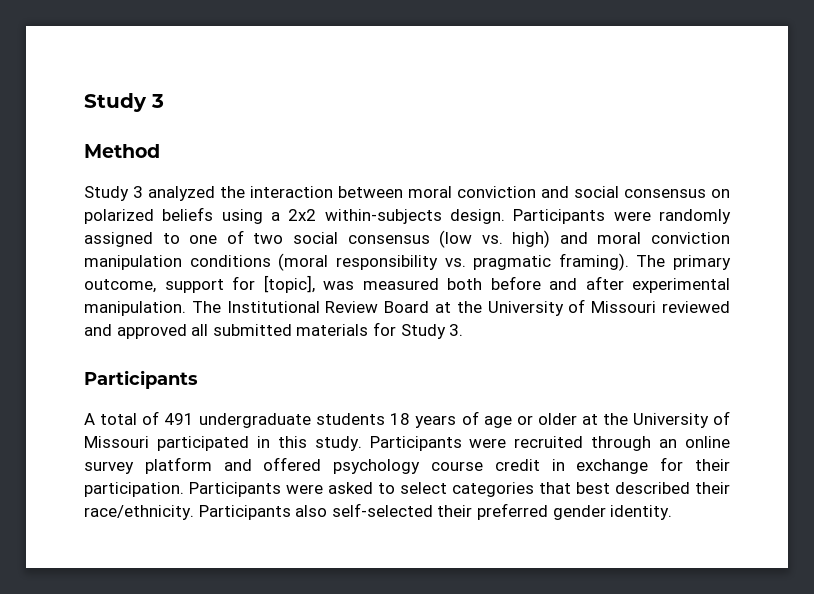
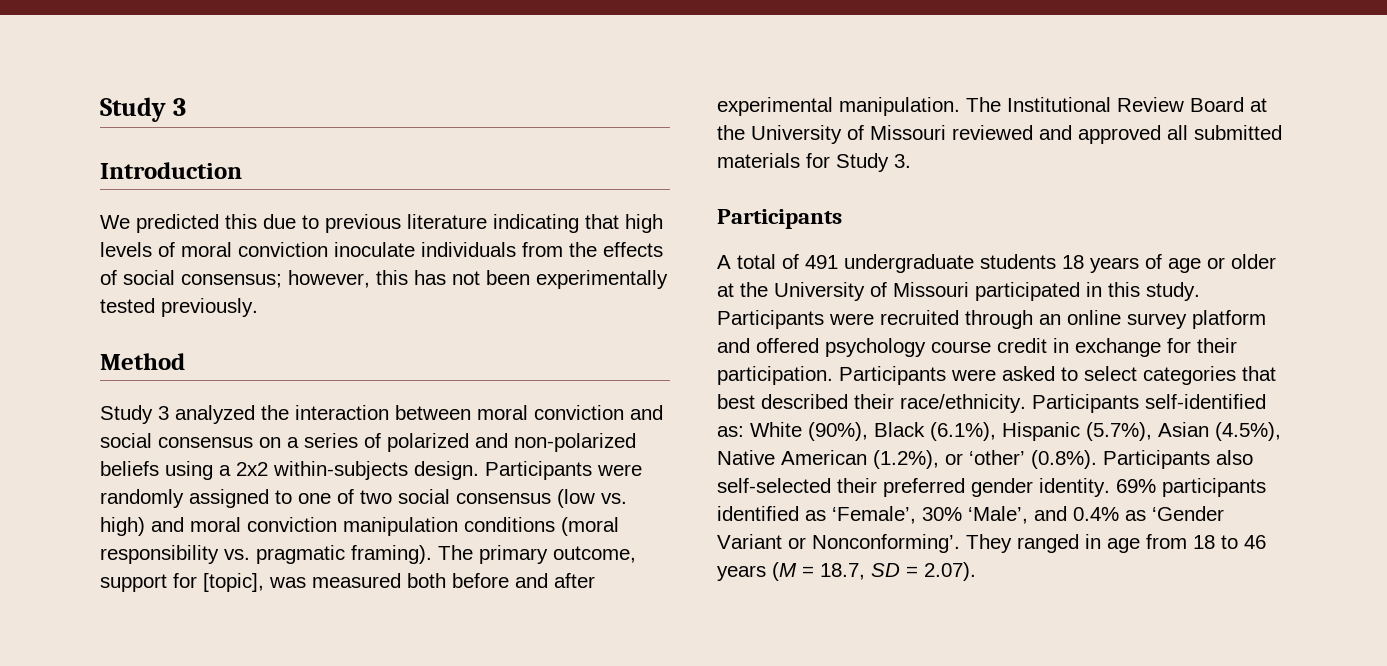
[84,93,164,112] Study 3 -> [100,97,187,122] [100,162,242,179] [100,214,663,233] [100,242,663,257] [100,270,668,289] [100,298,258,317] Study 3 // Introduction // We predicted this due to previous literature indicating that high levels of moral conviction inoculate individuals from the effects of social consensus; however, this has not been experimentally tested previously.
[84,209,154,224] polarized -> [287,433,636,452] a series of polarized and non-polarized
(291, 512) none -> [1145,394,1266,409] [717,422,1281,441] [717,450,1210,469] self-identified as: White (90%), Black (6.1%), Hispanic (5.7%), Asian (4.5%), Native American (1.2%), or ‘other’ (0.8%). Participants
(673, 512) none -> [1116,478,1266,497] [717,506,1224,524] [717,534,1266,553] [717,562,976,581] 69% participants identified as ‘Female’, 30% ‘Male’, and 0.4% as ‘Gender Variant or Nonconforming’. They ranged in age from 18 to 46 years (M = 18.7, SD = 2.07).

